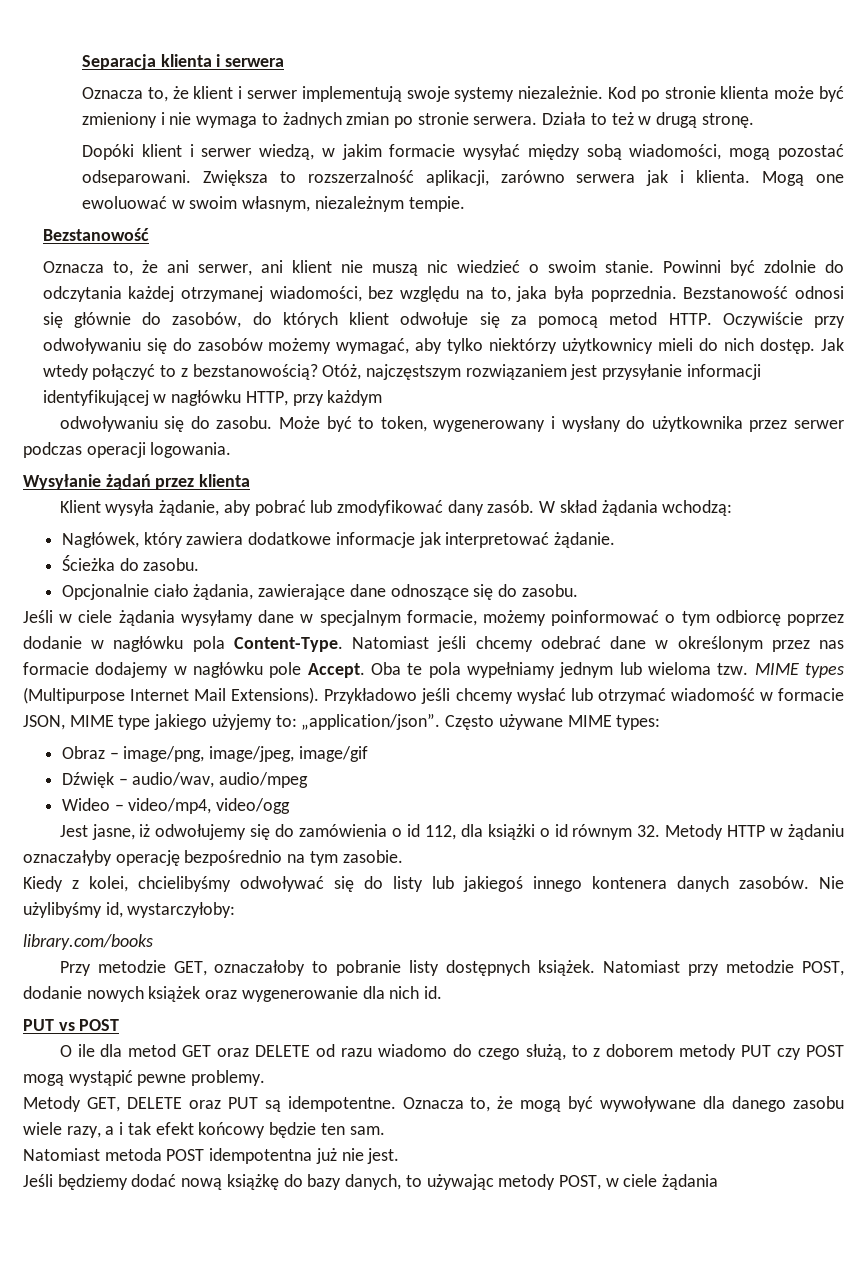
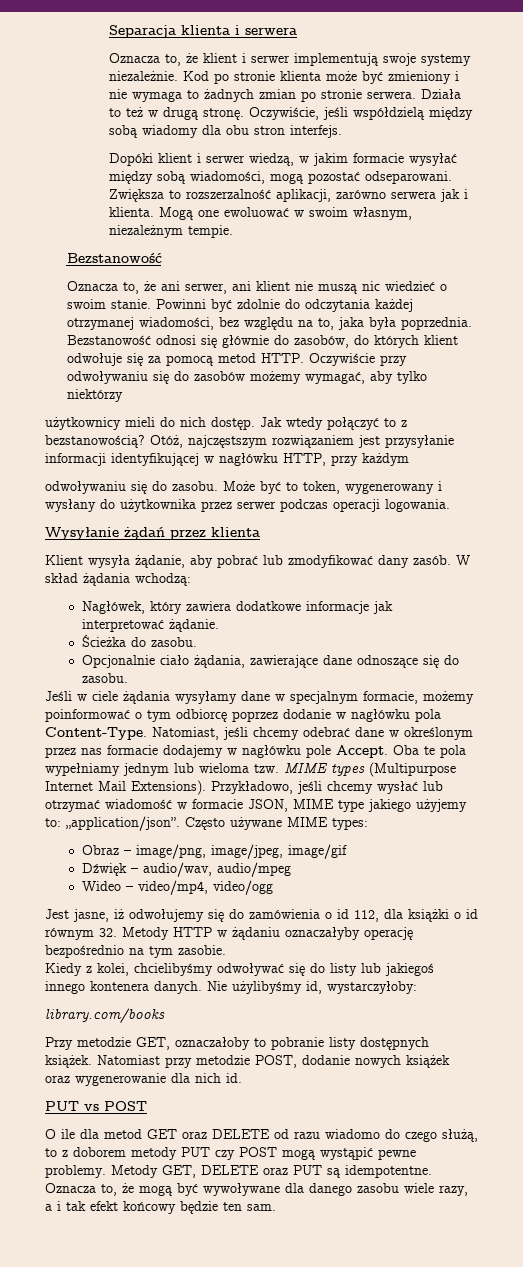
(754, 120) none -> [249,107,474,120] [109,125,343,138] Oczywiście, jeśli współdzielą między sobą wiadomy dla obu stron interfejs.
(558, 346) none -> (123, 395) //
[352,636,430,649] Natomiast -> [152,727,219,740] Natomiast,
[324,688,418,704] Przykładowo -> [211,781,293,794] Przykładowo,
[677,876,809,892] danych zasobów. -> [154,981,202,994] danych.
(266, 1078) // -> (106, 1171) none
[23,1148,400,1164] [23,1174,719,1190] // Natomiast metoda POST idempotentna już nie jest. // Jeśli będziemy dodać nową książkę do bazy danych, to używając metody POST, w ciele żądania -> (276, 1207) none

